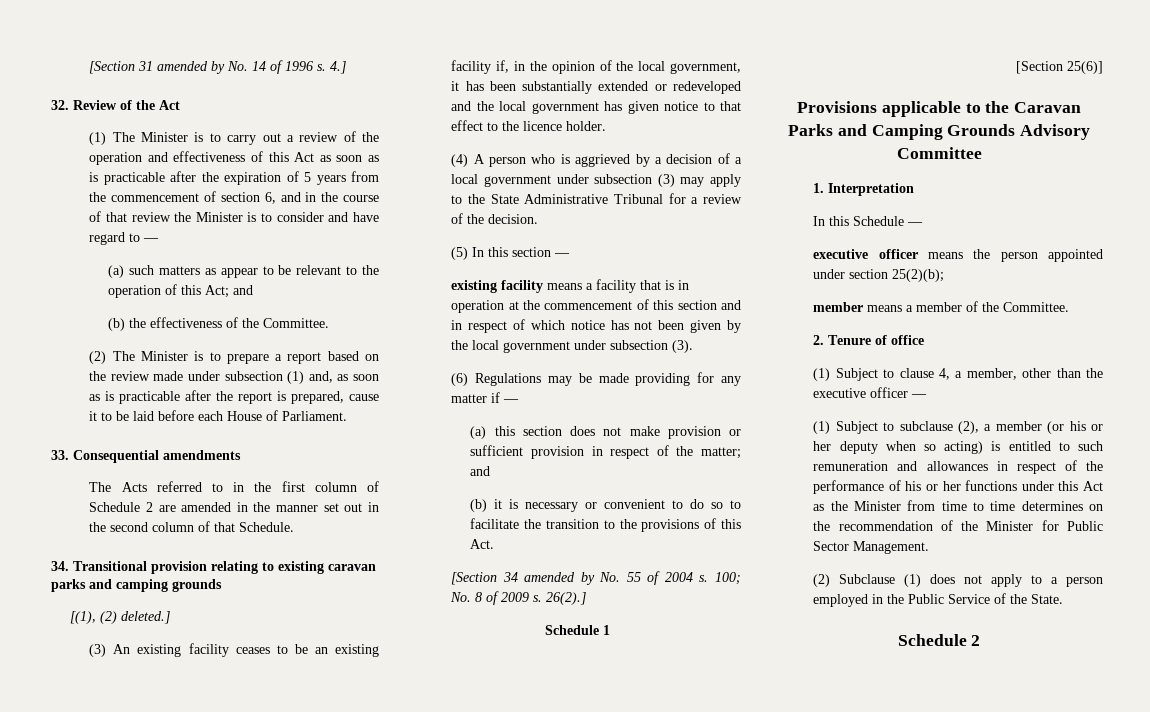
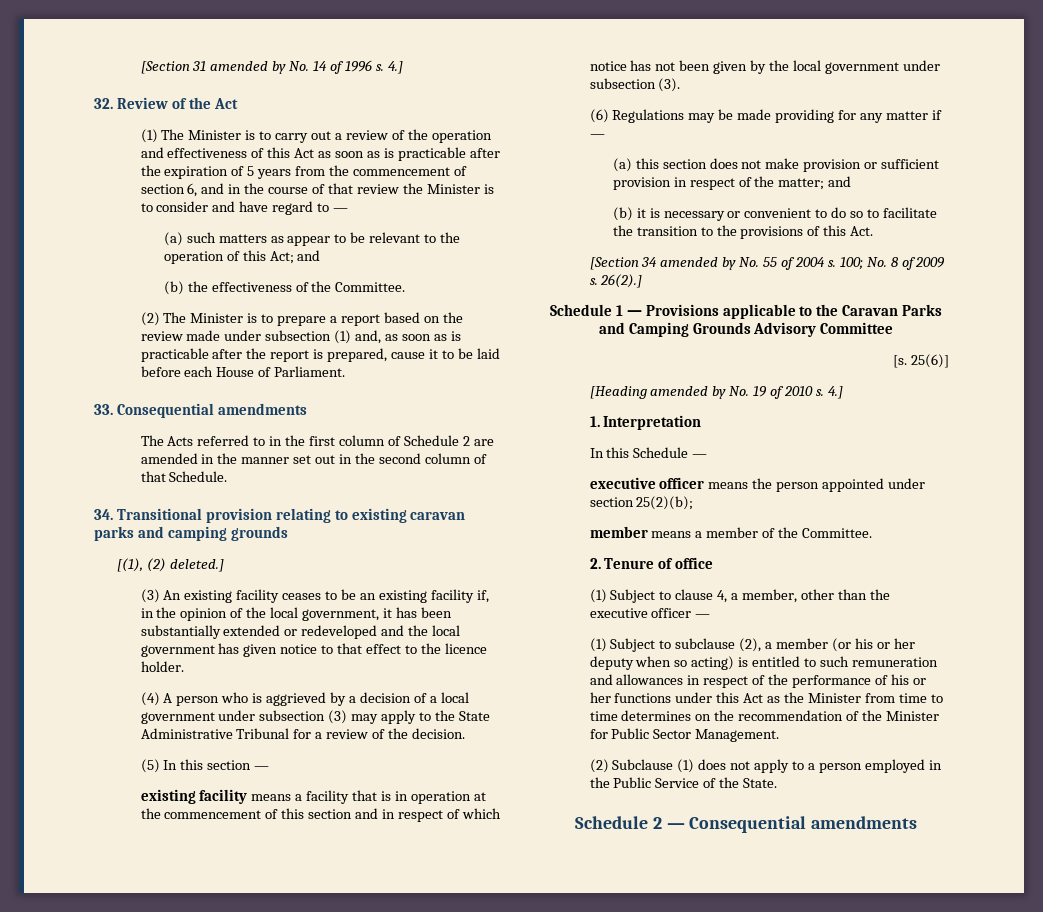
[1016,61,1103,74] // [Section 25(6)] // -> [626,310,642,316] —
(982, 153) none -> [893,354,949,368] [589,386,843,399] // [s. 25(6)] // [Heading amended by No. 19 of 2010 s. 4.]
(981, 640) none -> [666,816,918,833] — Consequential amendments

